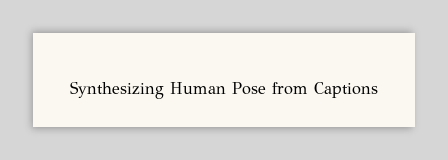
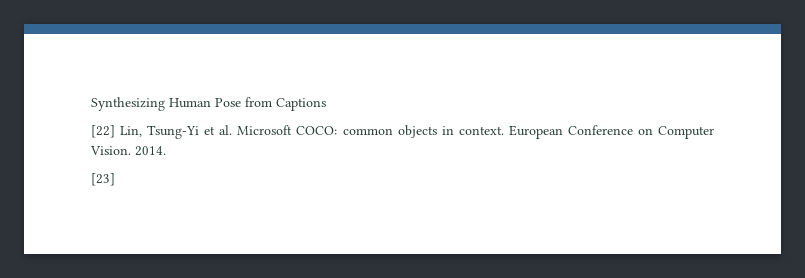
(378, 90) none -> [91,125,714,139] [90,146,166,156] [91,173,115,186] // [22] Lin, Tsung-Yi et al. Microsoft COCO: common objects in context. European Conference on Computer Vision. 2014. // [23]

